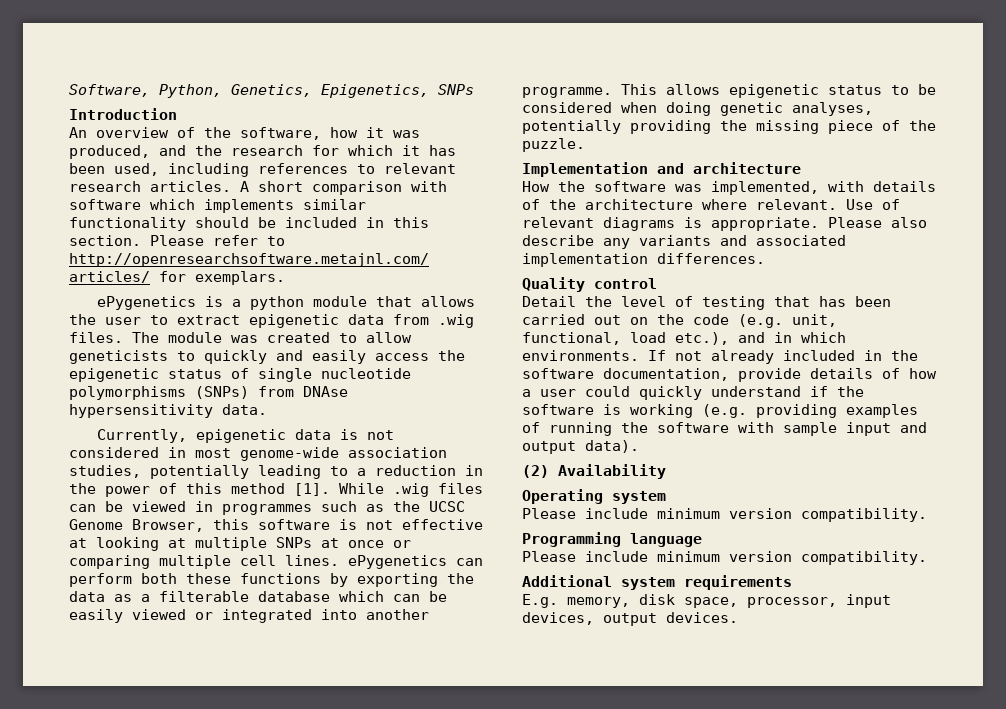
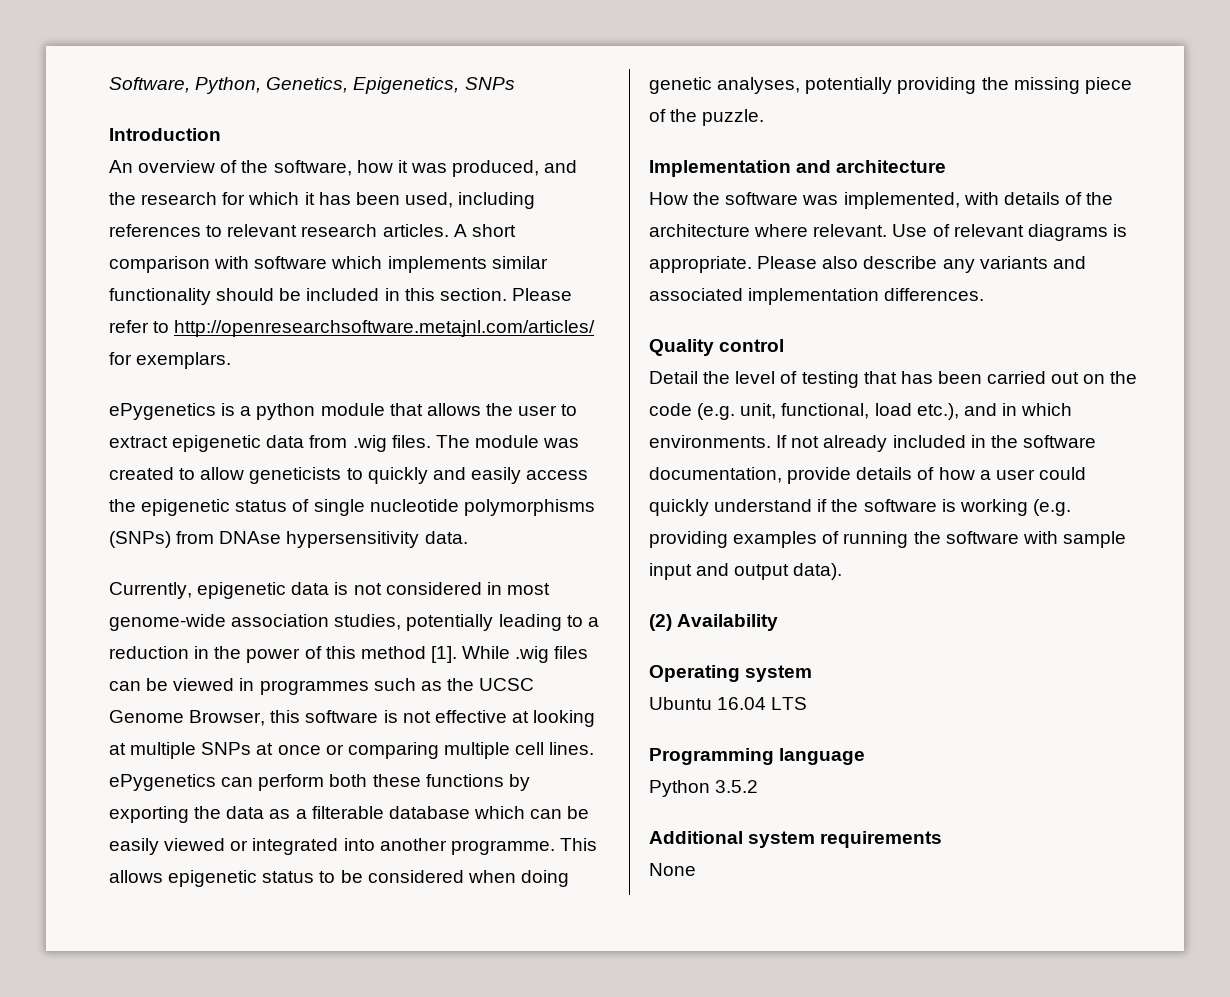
[522,508,927,522] [522,532,702,547] [522,551,927,565] [522,575,792,590] [522,594,891,608] [522,612,738,626] Please include minimum version compatibility. // Programming language // Please include minimum version compatibility. // Additional system requirements // E.g. memory, disk space, processor, input devices, output devices. -> [649,697,808,710] [649,748,866,765] [649,780,759,797] [649,831,943,848] [649,863,696,876] Ubuntu 16.04 LTS // Programming language // Python 3.5.2 // Additional system requirements // None

